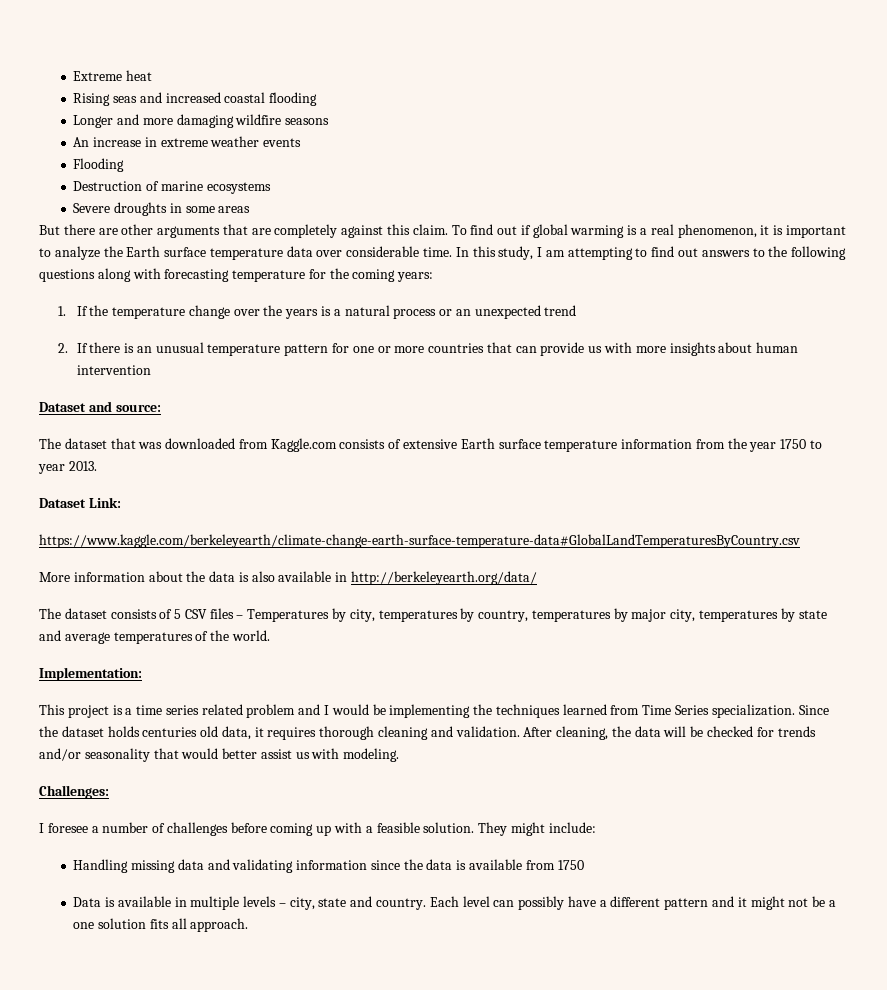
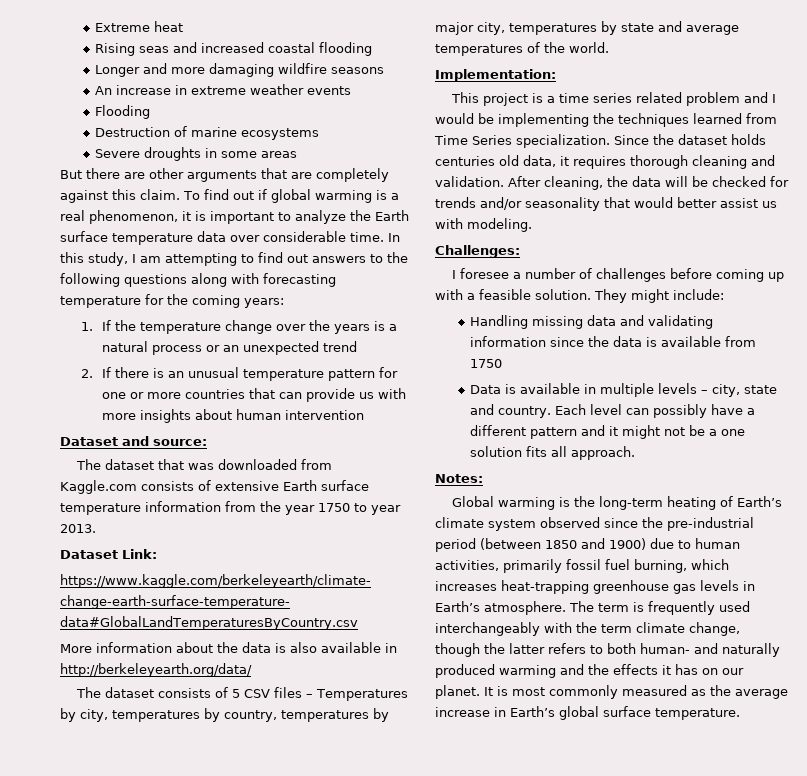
(249, 925) none -> [435,474,483,483] [452,496,783,510] [435,517,754,531] [435,538,740,552] [435,559,729,573] [435,580,755,594] [435,601,750,615] [435,622,740,636] [435,643,780,657] [435,664,744,678] [435,685,788,699] [435,706,740,720] // Notes: // Global warming is the long-term heating of Earth’s climate system observed since the pre-industrial period (between 1850 and 1900) due to human activities, primarily fossil fuel burning, which increases heat-trapping greenhouse gas levels in Earth’s atmosphere. The term is frequently used interchangeably with the term climate change, though the latter refers to both human- and naturally produced warming and the effects it has on our planet. It is most commonly measured as the average increase in Earth’s global surface temperature.

